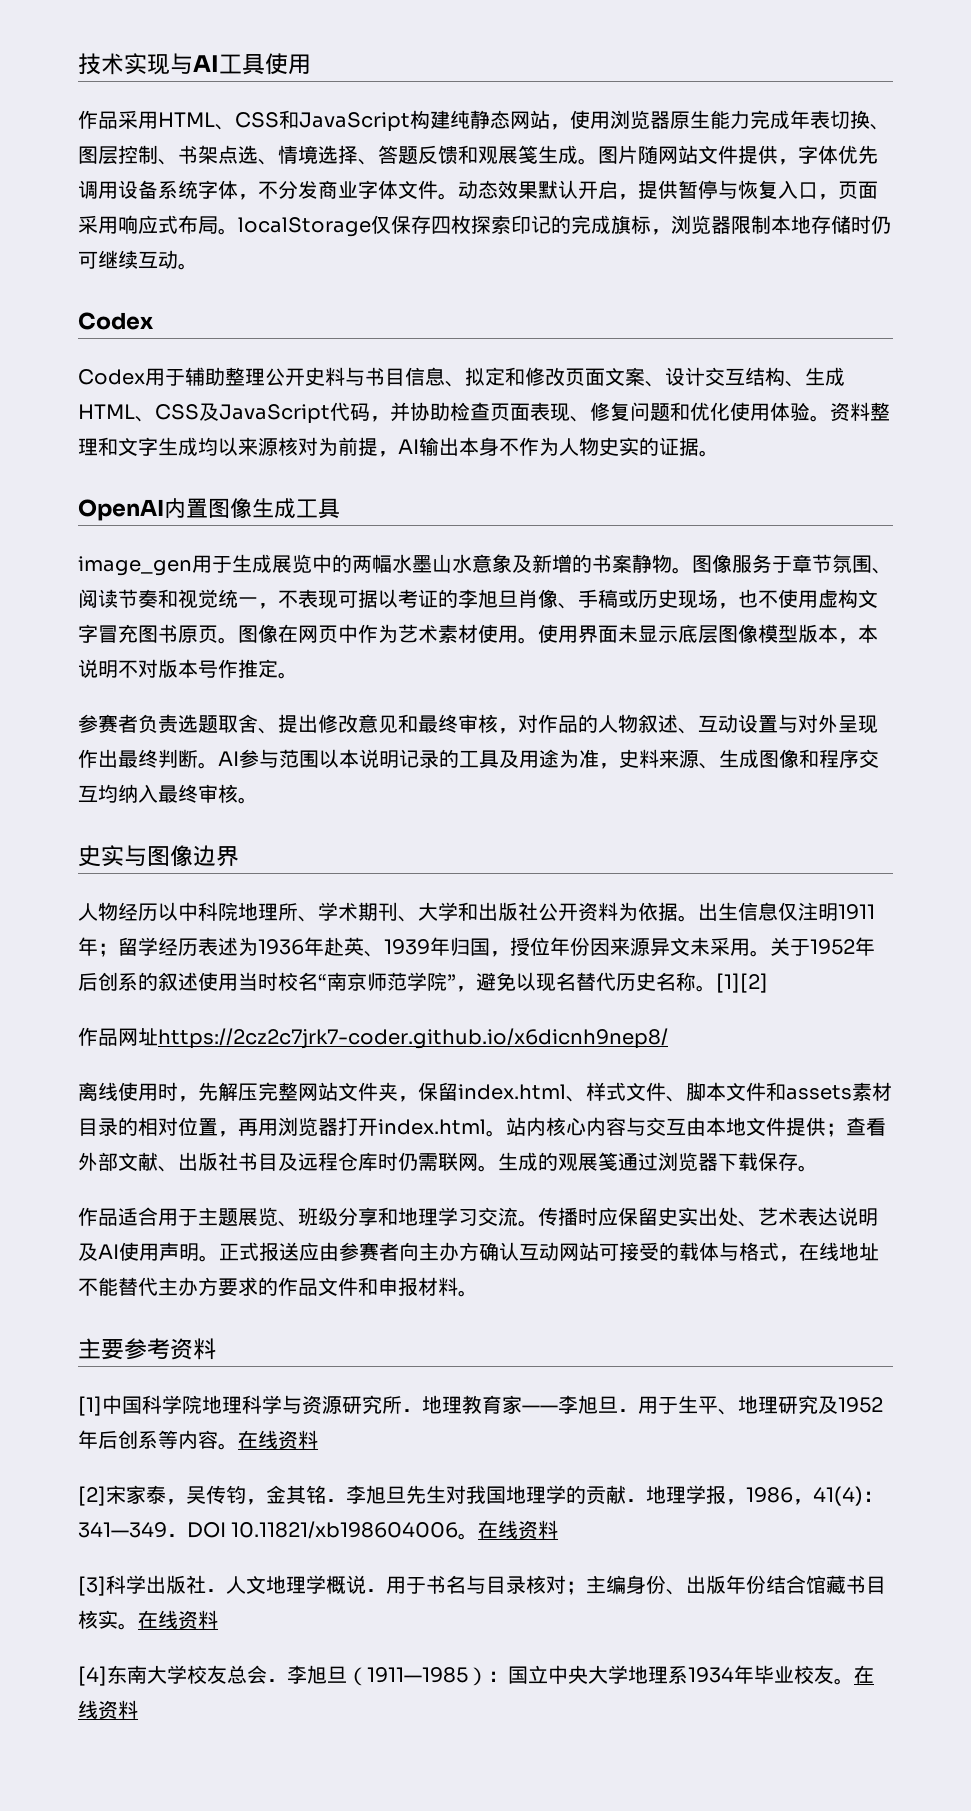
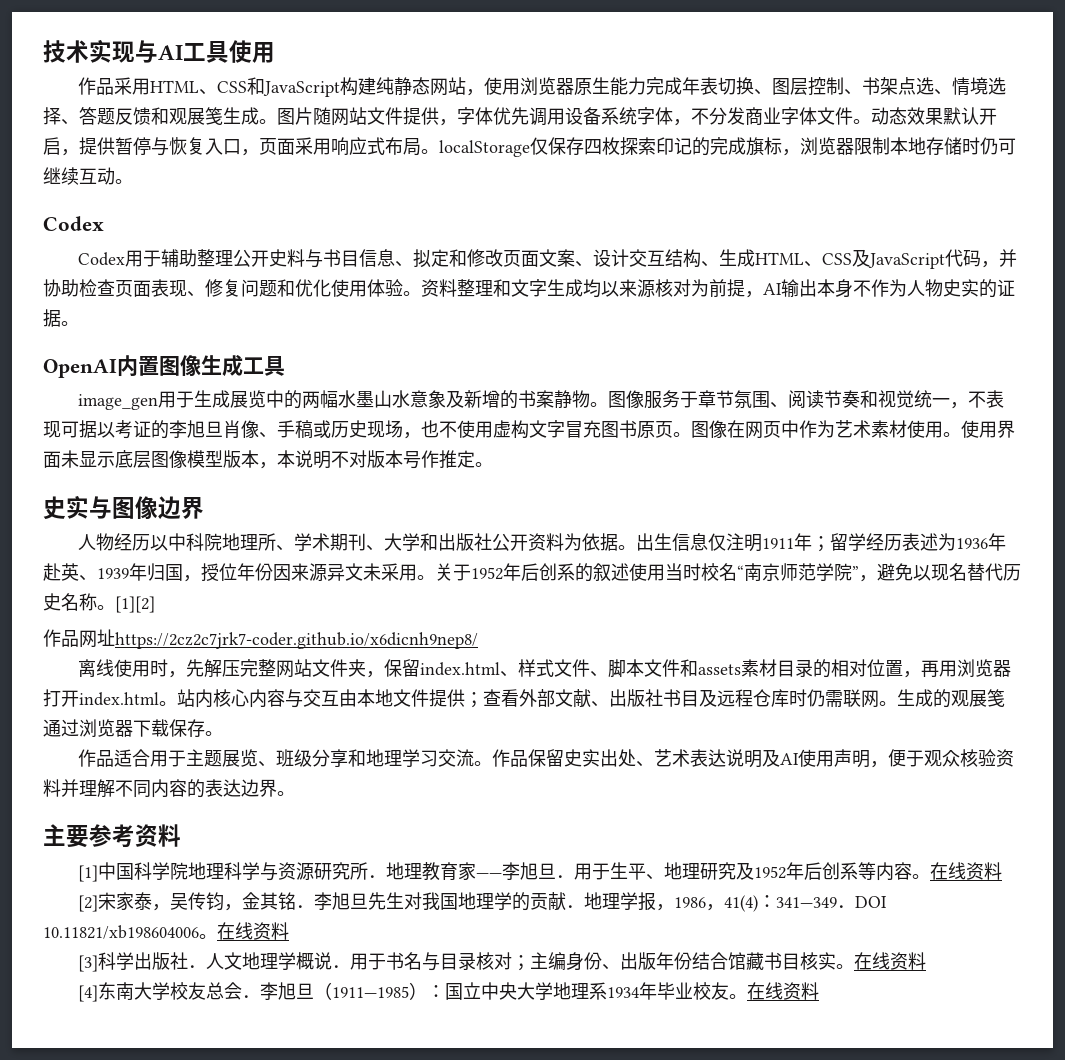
[78,714,878,734] [78,749,879,769] [78,784,258,804] // 参赛者负责选题取舍、提出修改意见和最终审核，对作品的人物叙述、互动设置与对外呈现作出最终判断。AI参与范围以本说明记录的工具及用途为准，史料来源、生成图像和程序交互均纳入最终审核。 -> (493, 464) none
[538,1207,618,1226] 传播时应 -> [492,749,529,767] 作品
[199,1242,879,1262] [78,1277,458,1296] 。正式报送应由参赛者向主办方确认互动网站可接受的载体与格式，在线地址不能替代主办方要求的作品文件和申报材料 -> [870,749,1015,768] [43,779,277,798] ，便于观众核验资料并理解不同内容的表达边界

